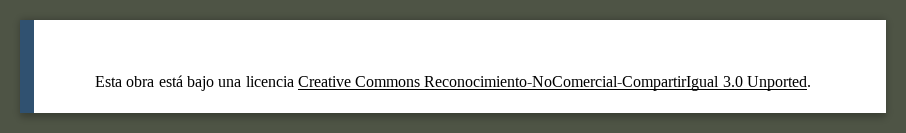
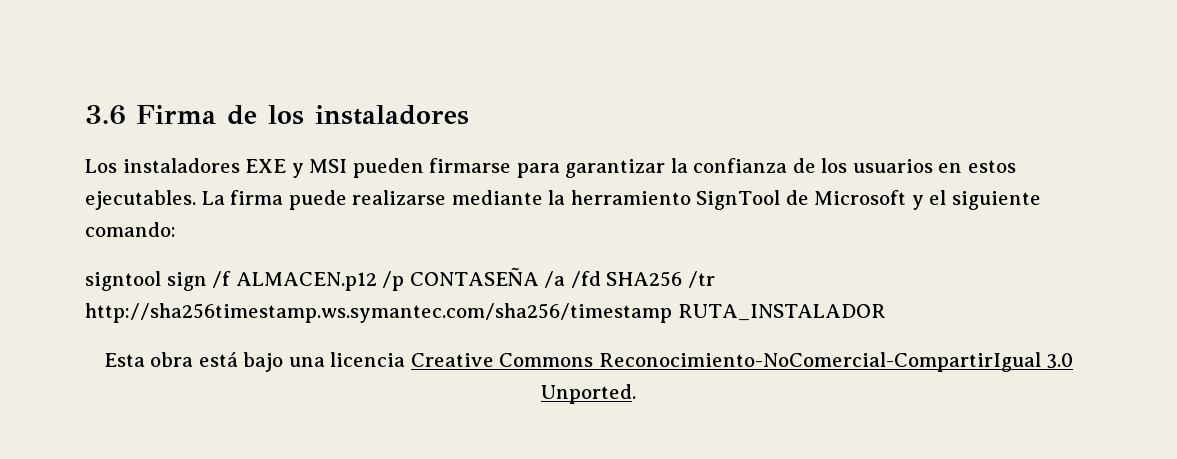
(94, 81) none -> [85,105,470,125] [85,158,1017,178] [85,190,1041,210] [85,222,176,237] [85,267,715,291] [85,303,887,323] 3.6 Firma de los instaladores // Los instaladores EXE y MSI pueden firmarse para garantizar la confianza de los usuarios en estos ejecutables. La firma puede realizarse mediante la herramiento SignTool de Microsoft y el siguiente comando: // signtool sign /f ALMACEN.p12 /p CONTASEÑA /a /fd SHA256 /tr http://sha256timestamp.ws.symantec.com/sha256/timestamp RUTA_INSTALADOR //

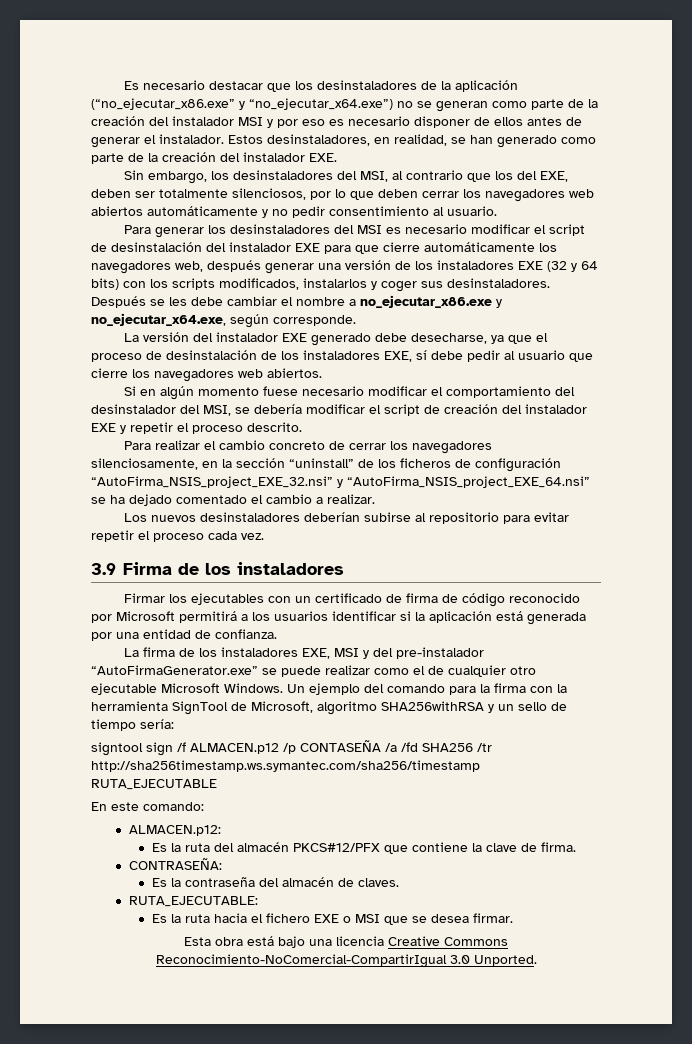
[85,105,470,125] [85,158,1017,178] [85,190,1041,210] [85,222,176,237] 3.6 Firma de los instaladores // Los instaladores EXE y MSI pueden firmarse para garantizar la confianza de los usuarios en estos ejecutables. La firma puede realizarse mediante la herramiento SignTool de Microsoft y el siguiente comando: -> [124,80,519,92] [91,98,598,112] [91,116,582,128] [91,134,596,148] [91,152,337,164] [124,170,569,184] [91,188,594,202] [91,206,497,218] [124,224,586,238] [91,242,557,254] [91,260,598,274] [91,278,550,292] [91,295,502,308] [91,313,356,328] [124,332,549,346] [91,350,593,362] [91,368,322,382] [124,386,576,400] [91,404,587,416] [91,422,302,434] [124,440,493,454] [91,458,561,472] [91,476,590,488] [91,494,375,506] [124,512,570,524] [91,530,264,542] [91,562,344,575] [124,593,581,607] [91,611,586,625] [91,629,277,641] [124,647,485,659] [91,665,536,677] [91,683,567,695] [91,701,567,715] [91,719,174,731] Es necesario destacar que los desinstaladores de la aplicación (“no_ejecutar_x86.exe” y “no_ejecutar_x64.exe”) no se generan como parte de la creación del instalador MSI y por eso es necesario disponer de ellos antes de generar el instalador. Estos desinstaladores, en realidad, se han generado como parte de la creación del instalador EXE. // Sin embargo, los desinstaladores del MSI, al contrario que los del EXE, deben ser totalmente silenciosos, por lo que deben cerrar los navegadores web abiertos automáticamente y no pedir consentimiento al usuario. // Para generar los desinstaladores del MSI es necesario modificar el script de desinstalación del instalador EXE para que cierre automáticamente los navegadores web, después generar una versión de los instaladores EXE (32 y 64 bits) con los scripts modificados, instalarlos y coger sus desinstaladores. Después se les debe cambiar el nombre a no_ejecutar_x86.exe y no_ejecutar_x64.exe, según corresponde. // La versión del instalador EXE generado debe desecharse, ya que el proceso de desinstalación de los instaladores EXE, sí debe pedir al usuario que cierre los navegadores web abiertos. // Si en algún momento fuese necesario modificar el comportamiento del desinstalador del MSI, se debería modificar el script de creación del instalador EXE y repetir el proceso descrito. // Para realizar el cambio concreto de cerrar los navegadores silenciosamente, en la sección “uninstall” de los ficheros de configuración “AutoFirma_NSIS_project_EXE_32.nsi” y “AutoFirma_NSIS_project_EXE_64.nsi” se ha dejado comentado el cambio a realizar. // Los nuevos desinstaladores deberían subirse al repositorio para evitar repetir el proceso cada vez. // 3.9 Firma de los instaladores // Firmar los ejecutables con un certificado de firma de código reconocido por Microsoft permitirá a los usuarios identificar si la aplicación está generada por una entidad de confianza. // La firma de los instaladores EXE, MSI y del pre-instalador “AutoFirmaGenerator.exe” se puede realizar como el de cualquier otro ejecutable Microsoft Windows. Un ejemplo del comando para la firma con la herramienta SignTool de Microsoft, algoritmo SHA256withRSA y un sello de tiempo sería:
[677,304,887,321] RUTA_INSTALADOR -> [91,779,217,790] [91,802,204,811] [129,825,222,836] [151,842,576,854] [129,858,223,870] [151,877,399,887] [129,896,259,907] [151,913,513,925] RUTA_EJECUTABLE // En este comando: // ALMACEN.p12: // Es la ruta del almacén PKCS#12/PFX que contiene la clave de firma. // CONTRASEÑA: // Es la contraseña del almacén de claves. // RUTA_EJECUTABLE: // Es la ruta hacia el fichero EXE o MSI que se desea firmar.

